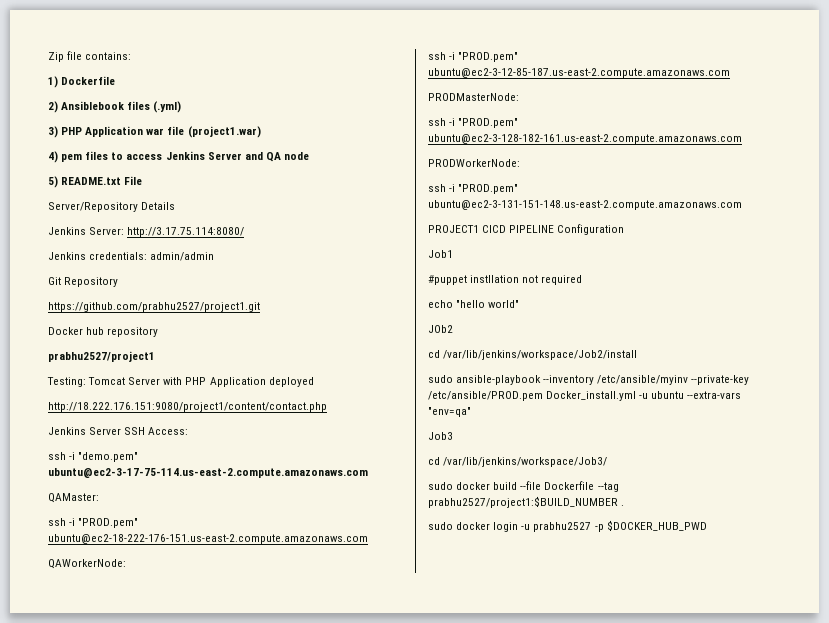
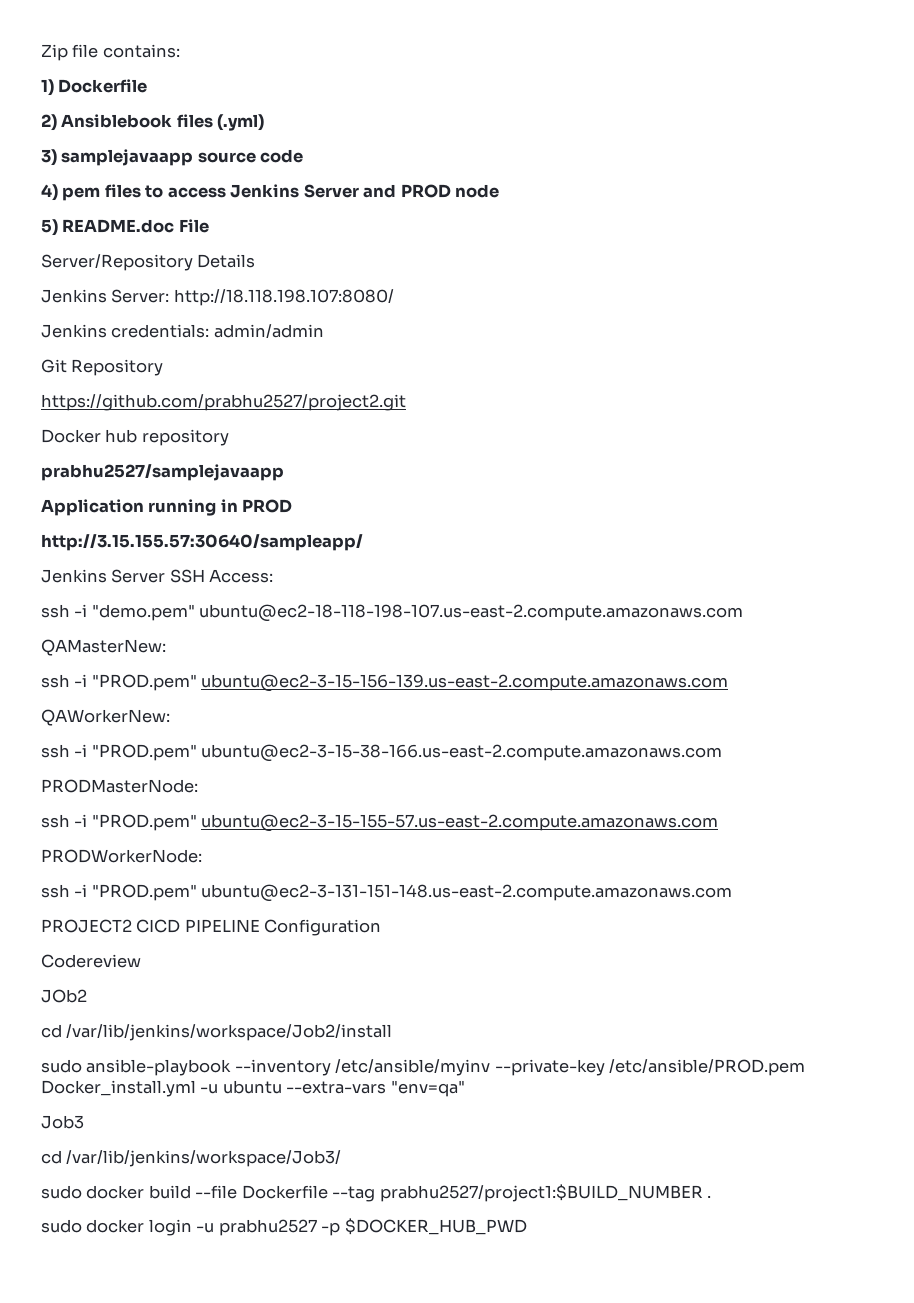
[61,126,261,138] PHP Application war file (project1.war) -> [61,149,304,166] samplejavaapp source code
[265,152,281,162] QA -> [400,184,451,198] PROD
[61,177,122,185] README.txt -> [62,219,175,233] README.doc
[127,227,245,237] http://3.17.75.114:8080/ -> [173,289,394,306] http://18.118.198.107:8080/
[48,302,260,312] https://github.com/prabhu2527/project1.git -> [41,394,406,411] https://github.com/prabhu2527/project2.git
[48,351,155,362] [47,377,314,387] [48,402,327,412] prabhu2527/project1 // Testing: Tomcat Server with PHP Application deployed // http://18.222.176.151:9080/project1/content/contact.php -> [41,464,284,481] [41,499,293,516] [41,534,363,551] prabhu2527/samplejavaapp // Application running in PROD // http://3.15.155.57:30640/sampleapp/
[48,468,368,478] [48,493,99,503] [48,518,139,528] [48,534,368,544] [48,559,126,569] [428,52,519,62] [428,68,730,78] ubuntu@ec2-3-17-75-114.us-east-2.compute.amazonaws.com // QAMaster: // ssh -i "PROD.pem" ubuntu@ec2-18-222-176-151.us-east-2.compute.amazonaws.com // QAWorkerNode: // ssh -i "PROD.pem" ubuntu@ec2-3-12-85-187.us-east-2.compute.amazonaws.com -> [199,604,744,622] [41,639,166,656] [41,674,729,692] [41,709,170,726] [41,744,723,762] ubuntu@ec2-18-118-198-107.us-east-2.compute.amazonaws.com // QAMasterNew: // ssh -i "PROD.pem" ubuntu@ec2-3-15-156-139.us-east-2.compute.amazonaws.com // QAWorkerNew: // ssh -i "PROD.pem" ubuntu@ec2-3-15-38-166.us-east-2.compute.amazonaws.com
[428,134,742,144] ubuntu@ec2-3-128-182-161.us-east-2.compute.amazonaws.com -> [201,814,719,832] ubuntu@ec2-3-15-155-57.us-east-2.compute.amazonaws.com
[428,225,479,233] PROJECT1 -> [41,919,132,933] PROJECT2
[428,250,453,258] [428,275,583,285] [428,300,520,308] Job1 // #puppet instllation not required // echo "hello world" -> [41,954,141,968] Codereview

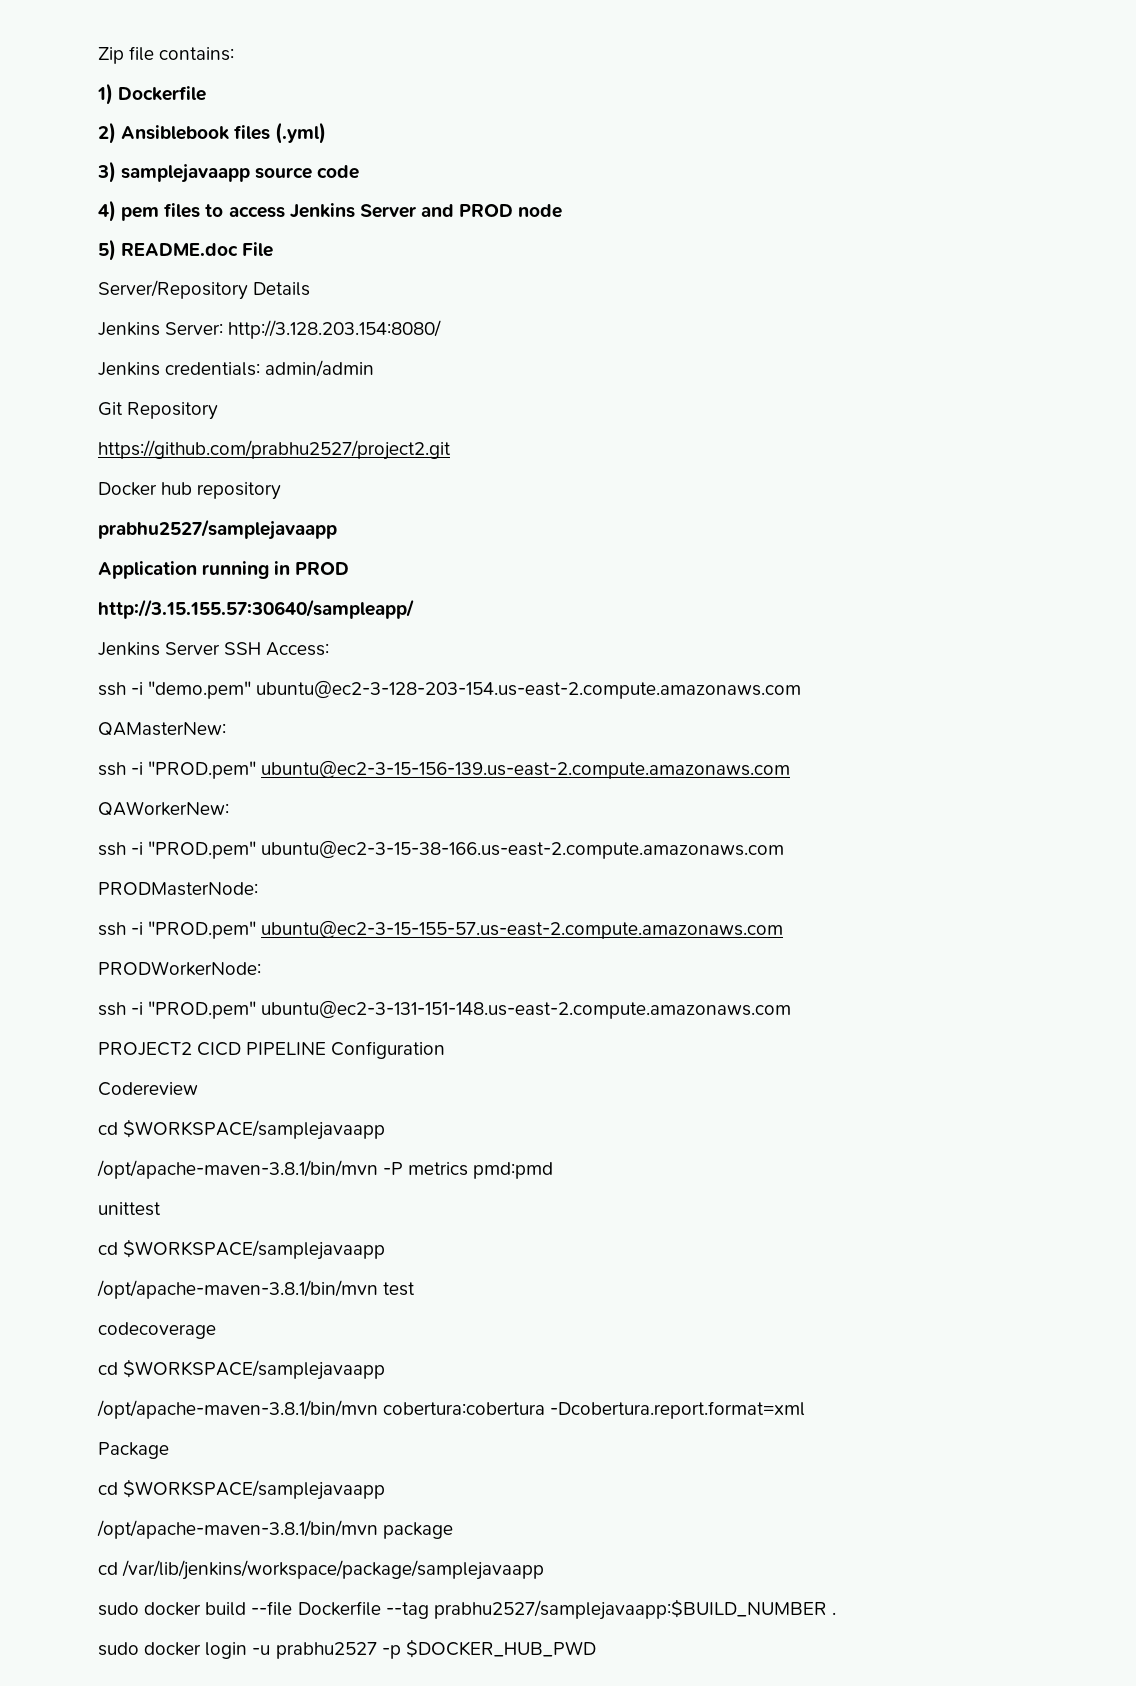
[173,289,394,306] http://18.118.198.107:8080/ -> [228,320,442,339] http://3.128.203.154:8080/
[199,604,744,622] ubuntu@ec2-18-118-198-107.us-east-2.compute.amazonaws.com -> [256,680,802,699] ubuntu@ec2-3-128-203-154.us-east-2.compute.amazonaws.com
[41,989,87,1003] [41,1024,393,1041] [41,1059,806,1076] [41,1080,465,1097] [41,1115,84,1129] [41,1150,342,1167] JOb2 // cd /var/lib/jenkins/workspace/Job2/install // sudo ansible-playbook --inventory /etc/ansible/myinv --private-key /etc/ansible/PROD.pem Docker_install.yml -u ubuntu --extra-vars "env=qa" // Job3 // cd /var/lib/jenkins/workspace/Job3/ -> [98,1119,386,1140] [97,1160,554,1179] [98,1202,161,1216] [98,1239,386,1260] [97,1280,416,1299] [98,1322,216,1339] [98,1359,386,1380] [97,1400,806,1419] [98,1442,169,1459] [98,1479,386,1500] [97,1520,454,1539] [98,1560,545,1580] cd $WORKSPACE/samplejavaapp // /opt/apache-maven-3.8.1/bin/mvn -P metrics pmd:pmd // unittest // cd $WORKSPACE/samplejavaapp // /opt/apache-maven-3.8.1/bin/mvn test // codecoverage // cd $WORKSPACE/samplejavaapp // /opt/apache-maven-3.8.1/bin/mvn cobertura:cobertura -Dcobertura.report.format=xml // Package // cd $WORKSPACE/samplejavaapp // /opt/apache-maven-3.8.1/bin/mvn package // cd /var/lib/jenkins/workspace/package/samplejavaapp
[379,1184,703,1202] prabhu2527/project1:$BUILD_NUMBER -> [433,1599,827,1620] prabhu2527/samplejavaapp:$BUILD_NUMBER

